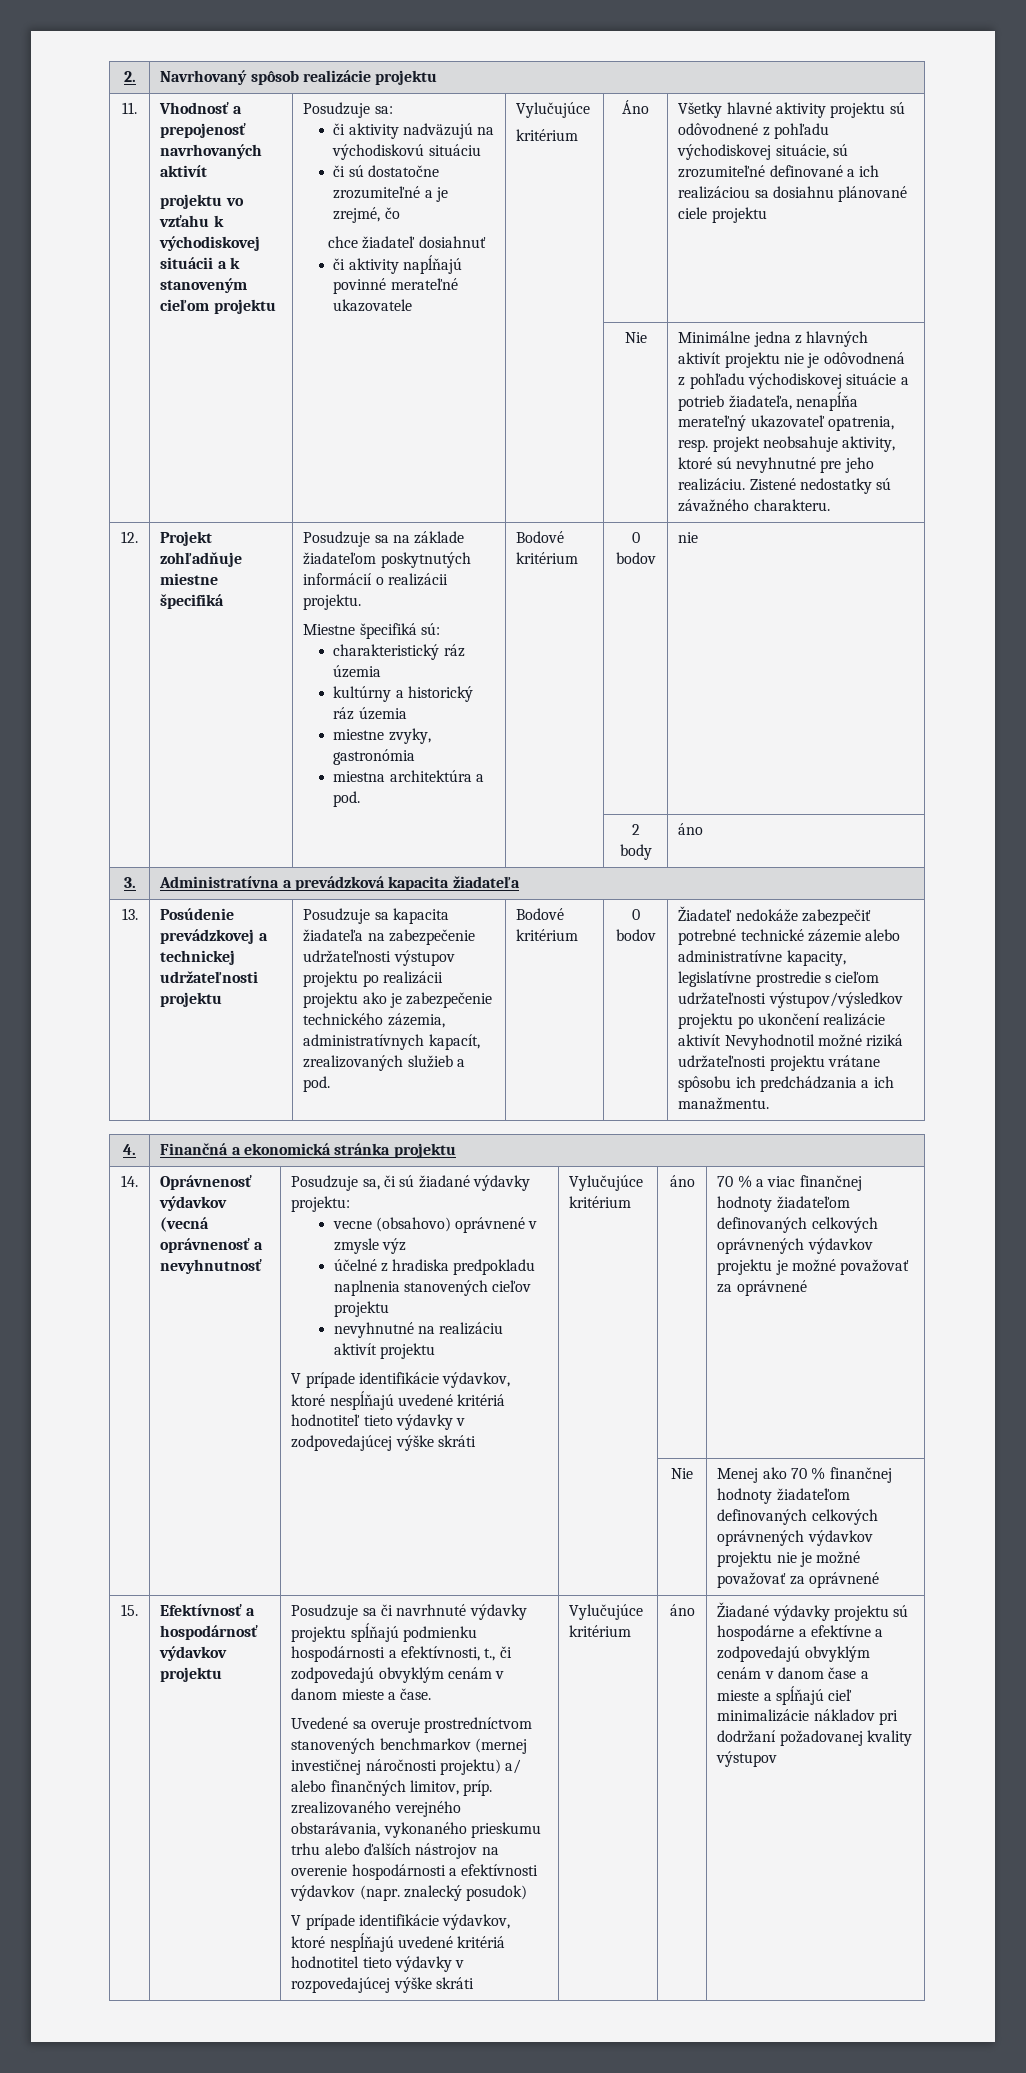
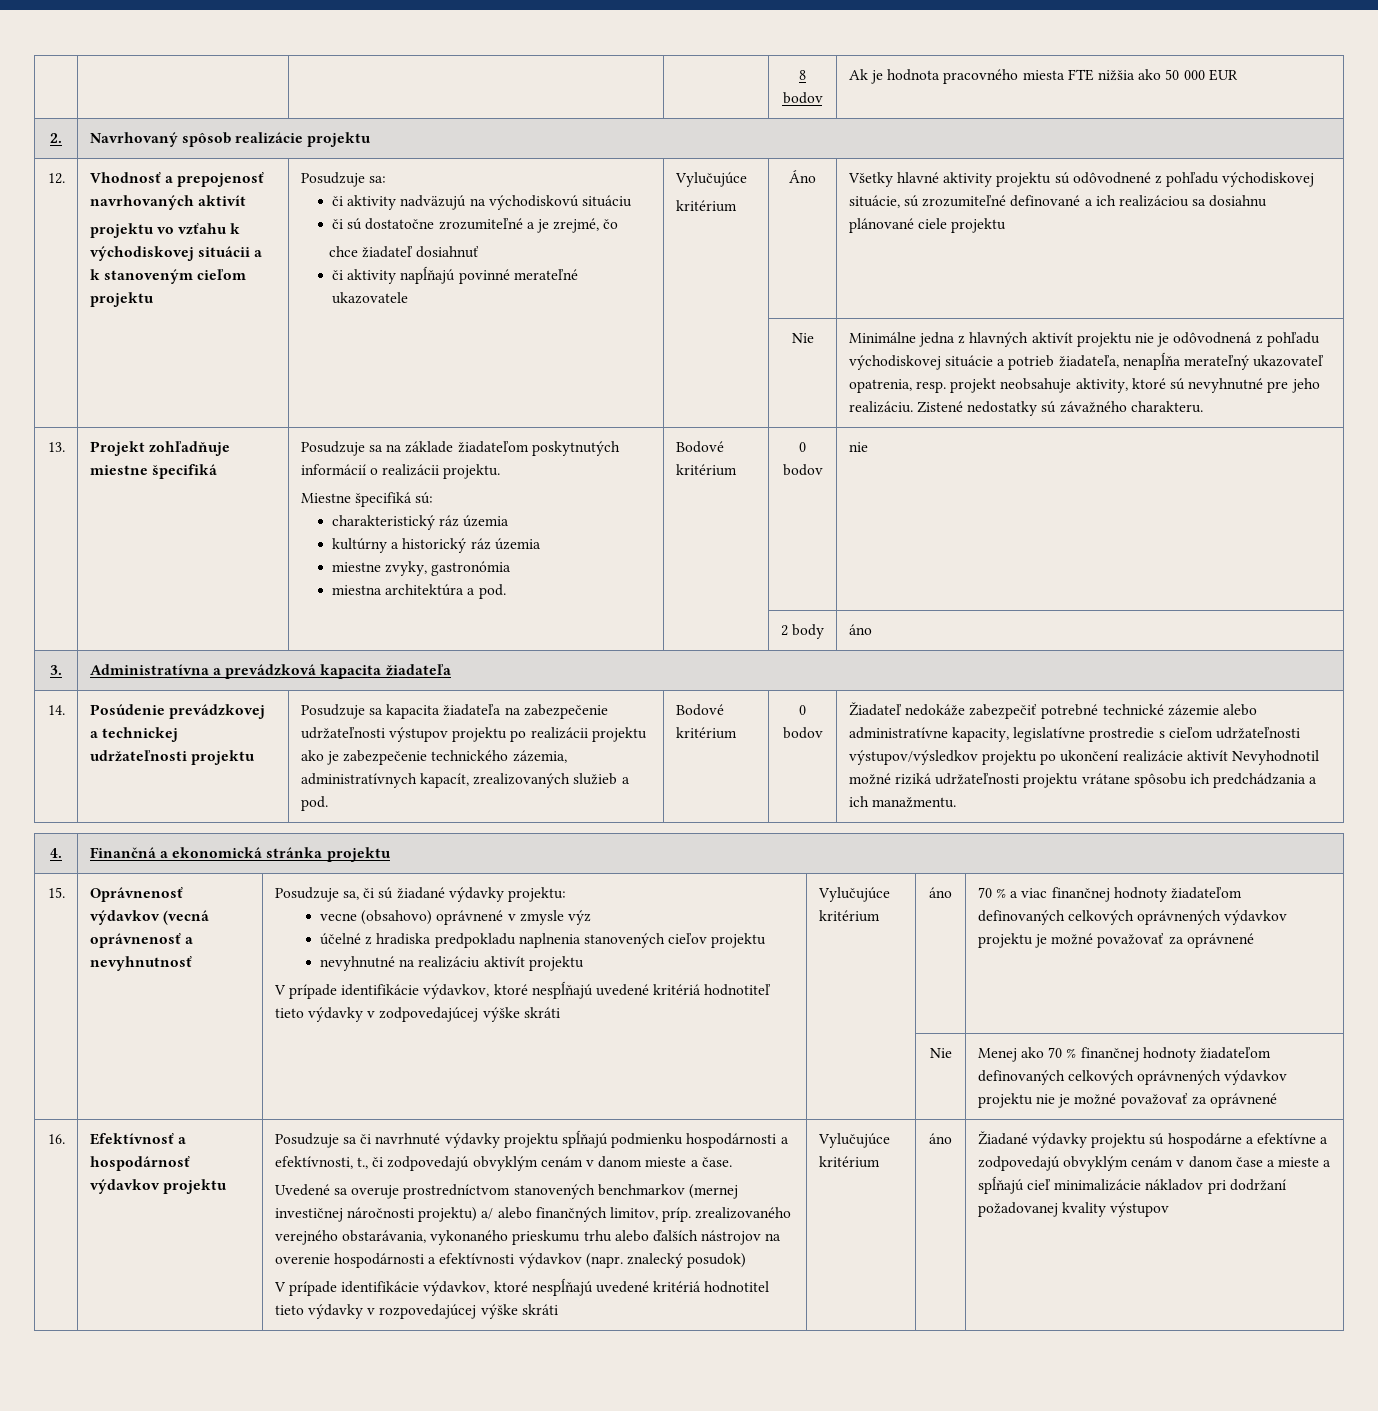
(123, 76) none -> [799,70,806,80] [782,92,823,104] [848,69,1238,84] | | | | 8 bodov | Ak je hodnota pracovného miesta FTE nižšia ako 50 000 EUR //
[122,102,137,114] 11. -> [47,173,65,184] 12.
[121,531,138,543] 12. -> [47,442,65,452] 13.
[121,908,138,920] 13. -> [47,705,65,715] 14.
[121,1175,138,1187] 14. -> [47,887,65,898] 15.
[121,1604,138,1616] 15. -> [47,1134,65,1144] 16.

